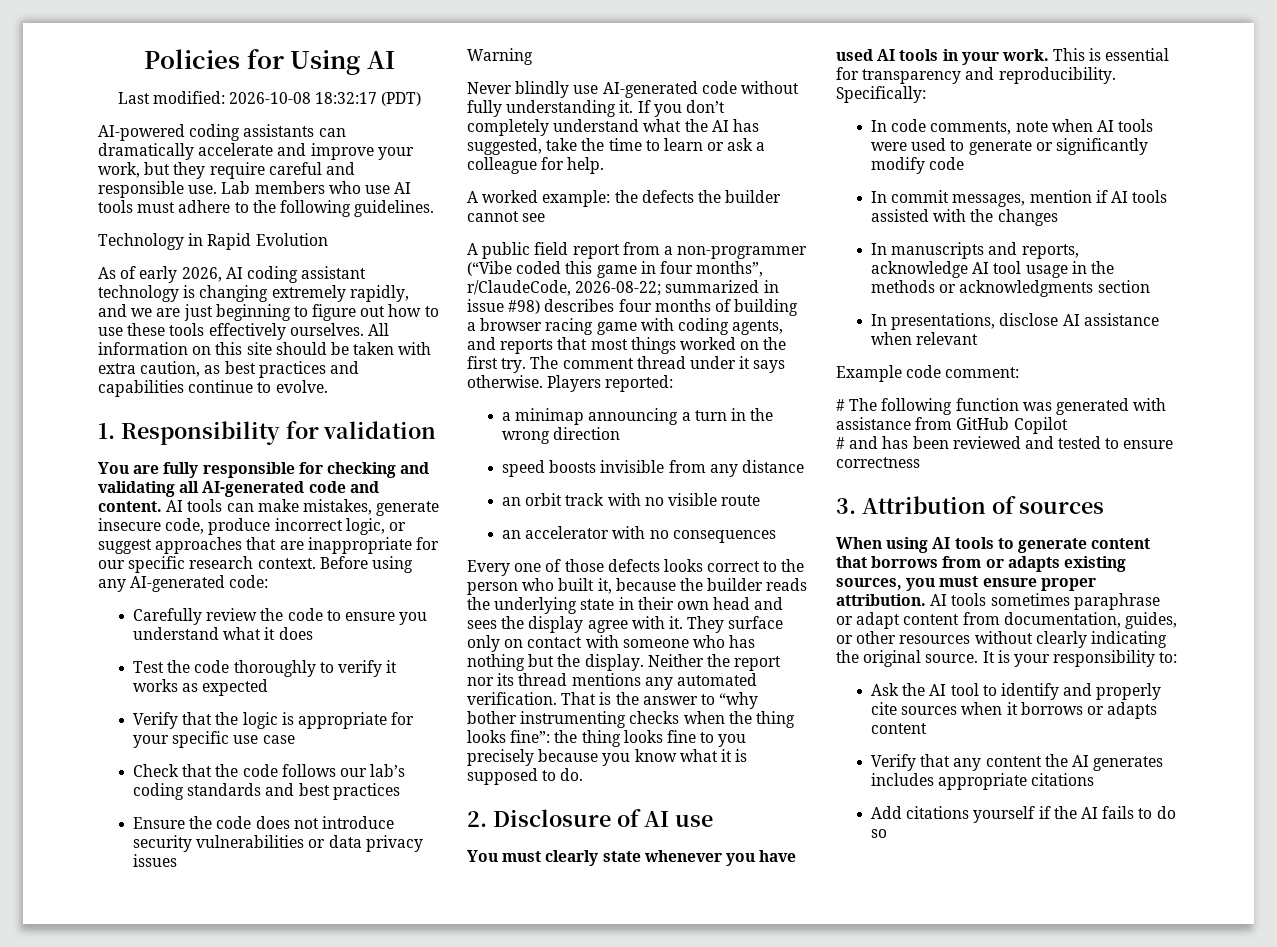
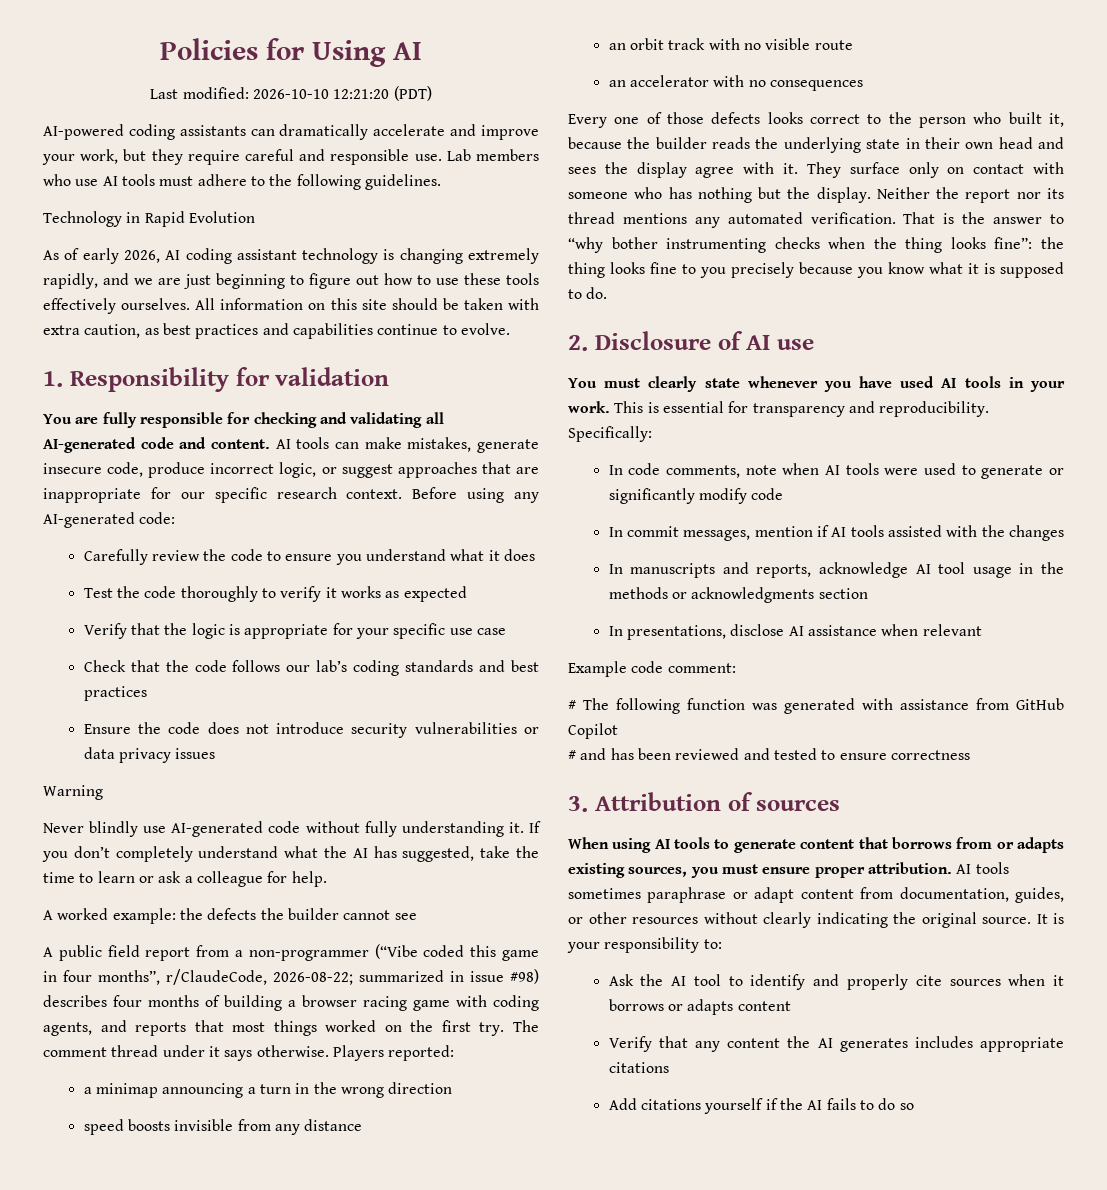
[229,92,378,104] 2026-10-08 18:32:17 -> [253,89,390,99] 2026-10-10 12:21:20

